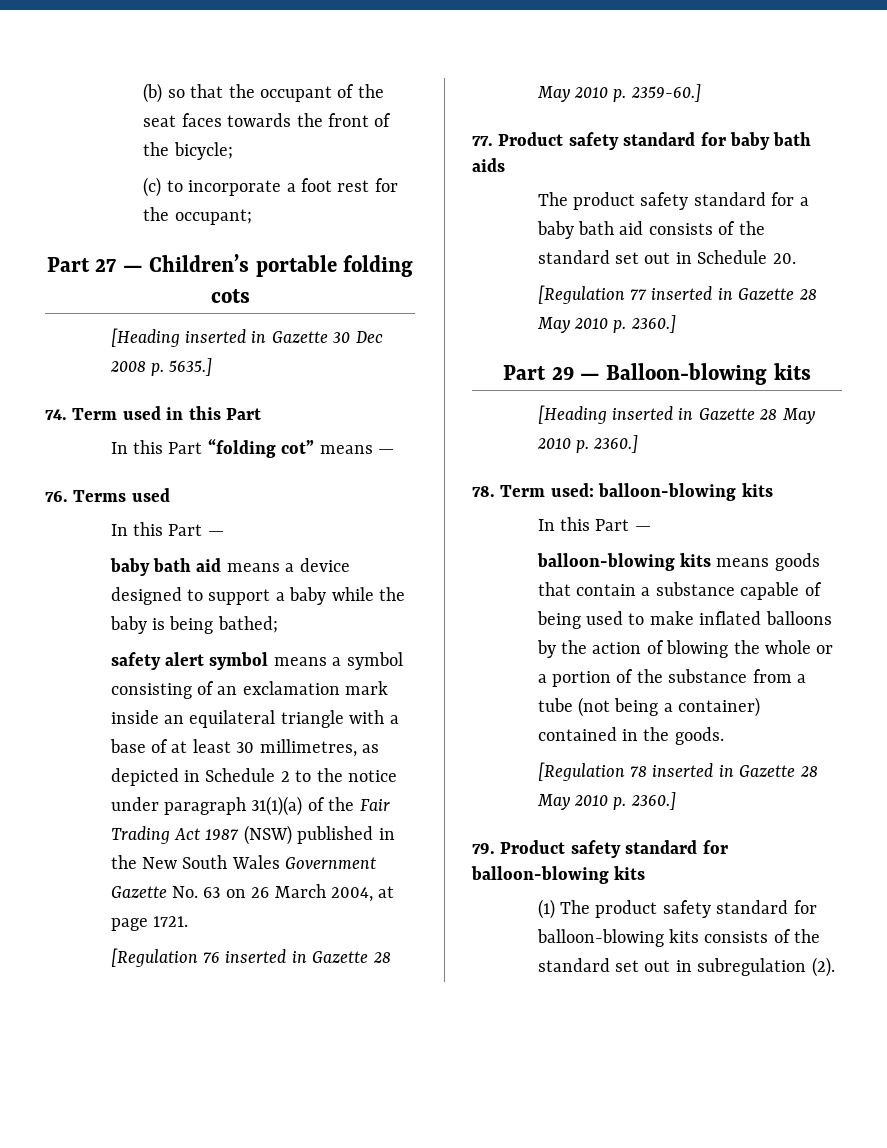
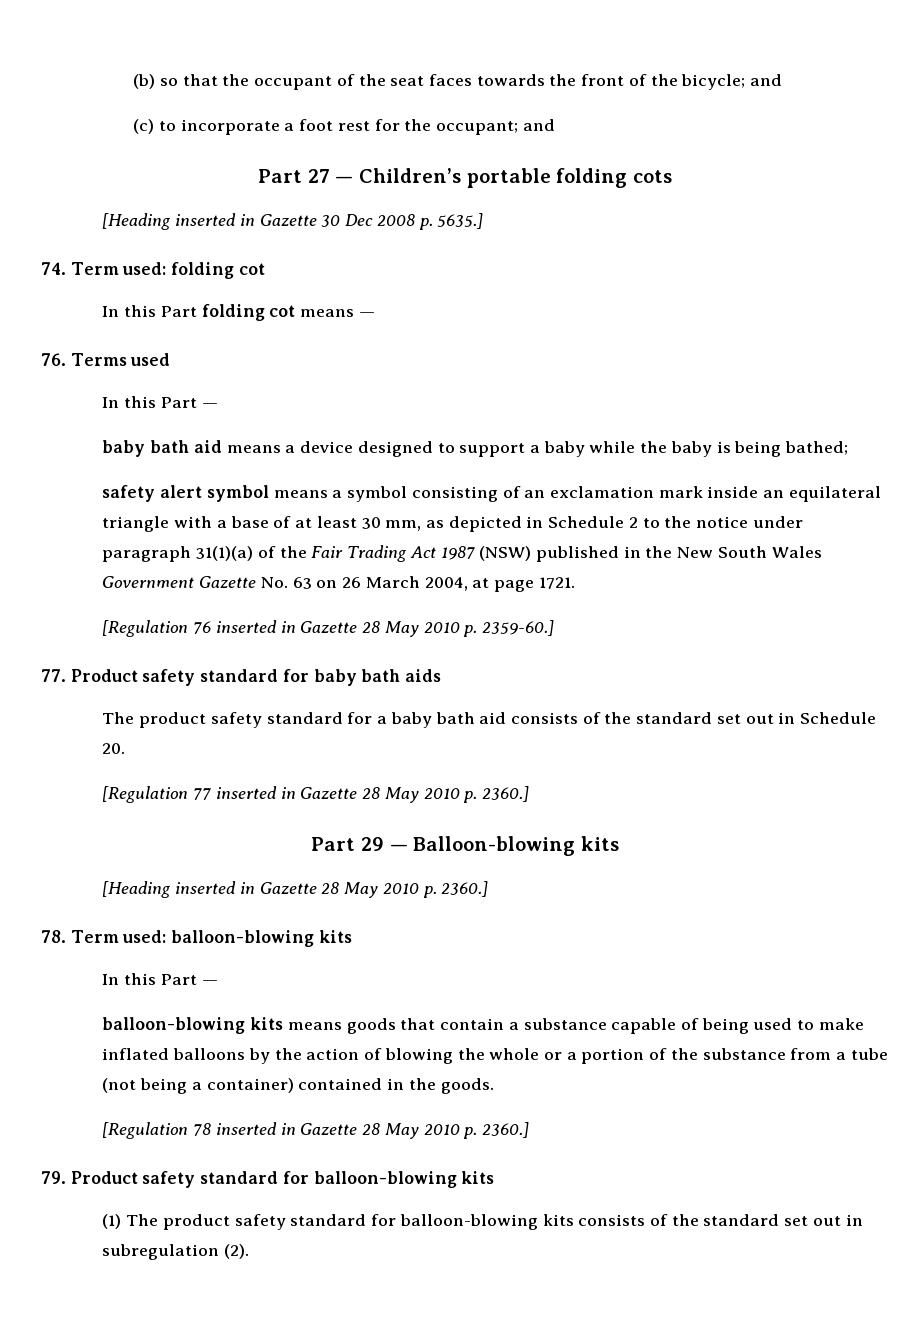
(233, 151) none -> [750,74,783,86] and
(252, 217) none -> [522,119,555,131] and
[122,406,261,420] [110,439,315,458] used in this Part // In this Part “folding cot” -> [122,262,265,279] [102,304,296,321] used: folding cot // In this Part folding cot
[259,739,357,757] millimetres, -> [385,520,422,531] mm,

